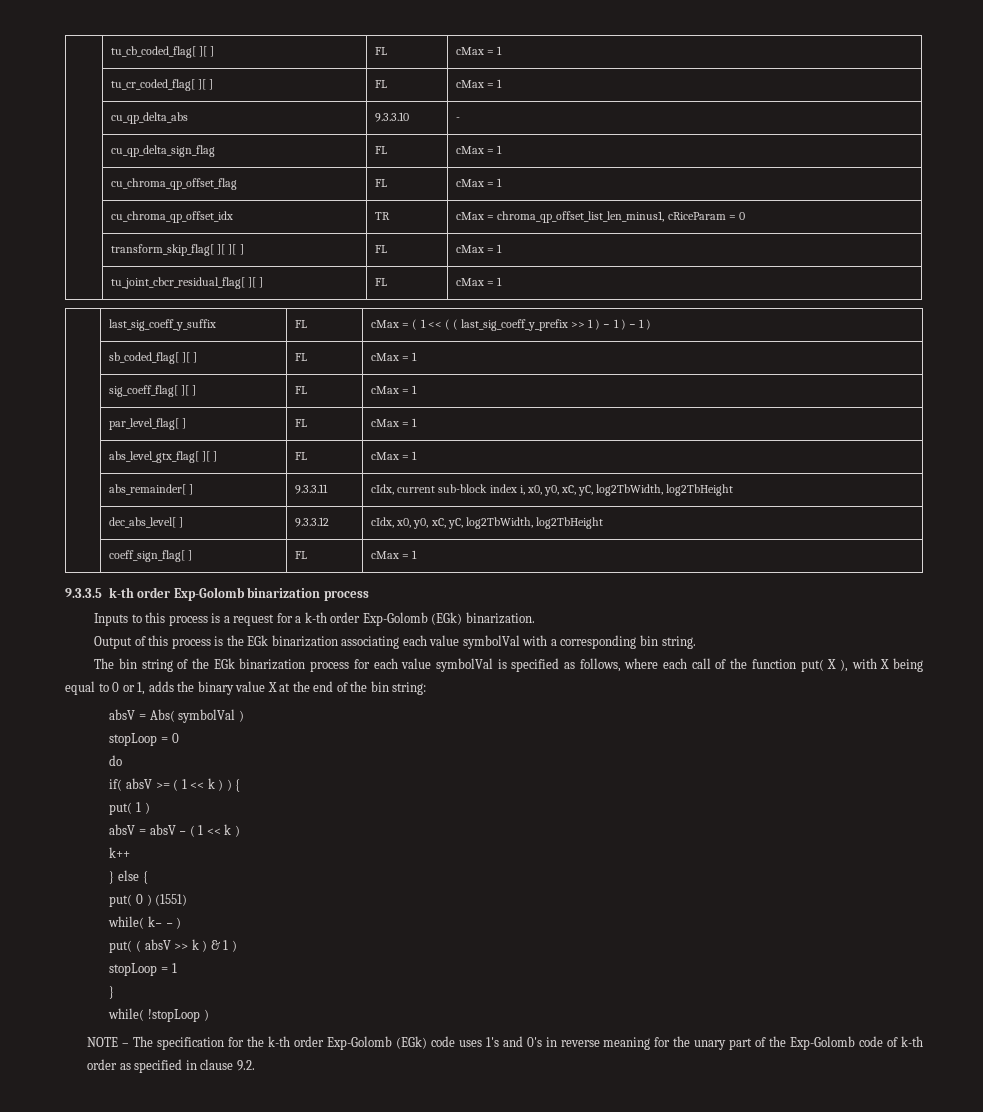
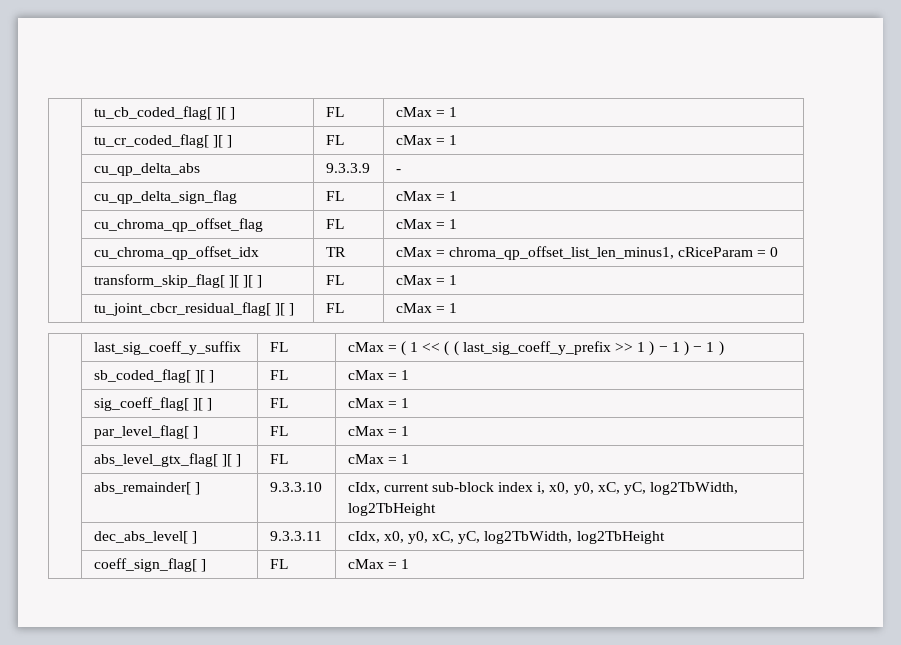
[375,112,410,122] 9.3.3.10 -> [325,163,370,173] 9.3.3.9
[295,484,329,494] 9.3.3.11 -> [269,482,322,492] 9.3.3.10
[295,517,330,527] 9.3.3.12 -> [269,531,322,541] 9.3.3.11
[65,587,369,601] [94,612,535,626] [94,635,696,649] [94,658,923,672] [65,681,427,695] [109,709,244,723] [109,733,179,746] [109,755,123,766] [109,778,241,792] [109,802,150,815] [109,824,240,837] [109,847,131,858] [109,870,148,884] [109,894,188,907] [108,916,182,929] [109,939,237,953] [109,963,177,976] [109,986,115,999] [108,1008,209,1022] [87,1036,924,1050] [87,1059,255,1073] // 9.3.3.5 k-th order Exp-Golomb binarization process // Inputs to this process is a request for a k-th order Exp-Golomb (EGk) binarization. // Output of this process is the EGk binarization associating each value symbolVal with a corresponding bin string. // The bin string of the EGk binarization process for each value symbolVal is specified as follows, where each call of the function put( X ), with X being equal to 0 or 1, adds the binary value X at the end of the bin string: // absV = Abs( symbolVal ) // stopLoop = 0 // do // if( absV >= ( 1 << k ) ) { // put( 1 ) // absV = absV − ( 1 << k ) // k++ // } else { // put( 0 ) (1551) // while( k− − ) // put( ( absV >> k ) & 1 ) // stopLoop = 1 // } // while( !stopLoop ) // NOTE – The specification for the k-th order Exp-Golomb (EGk) code uses 1's and 0's in reverse meaning for the unary part of the Exp-Golomb code of k-th order as specified in clause 9.2. -> (409, 564) none

